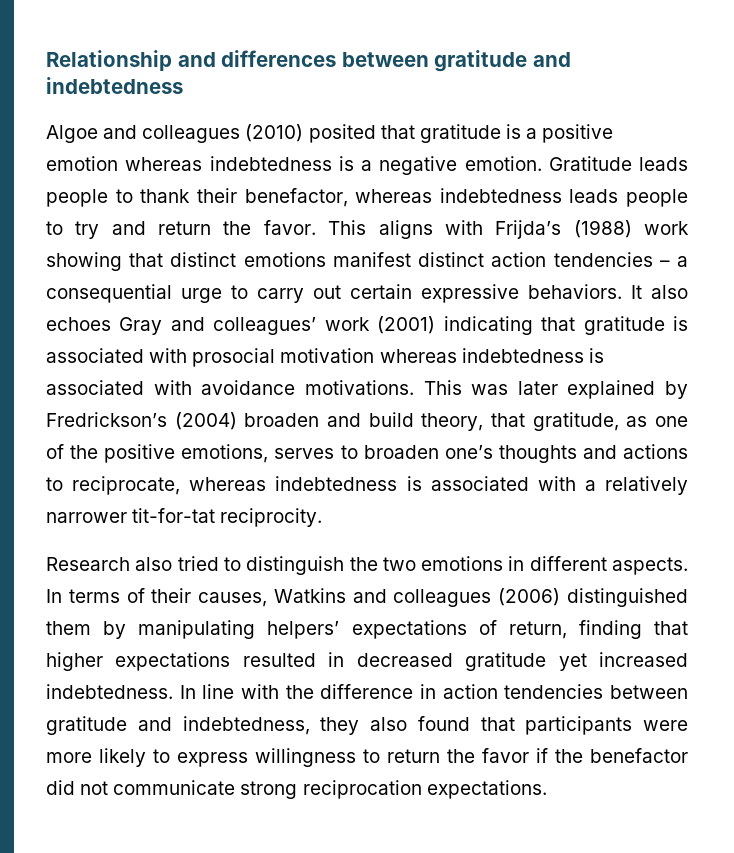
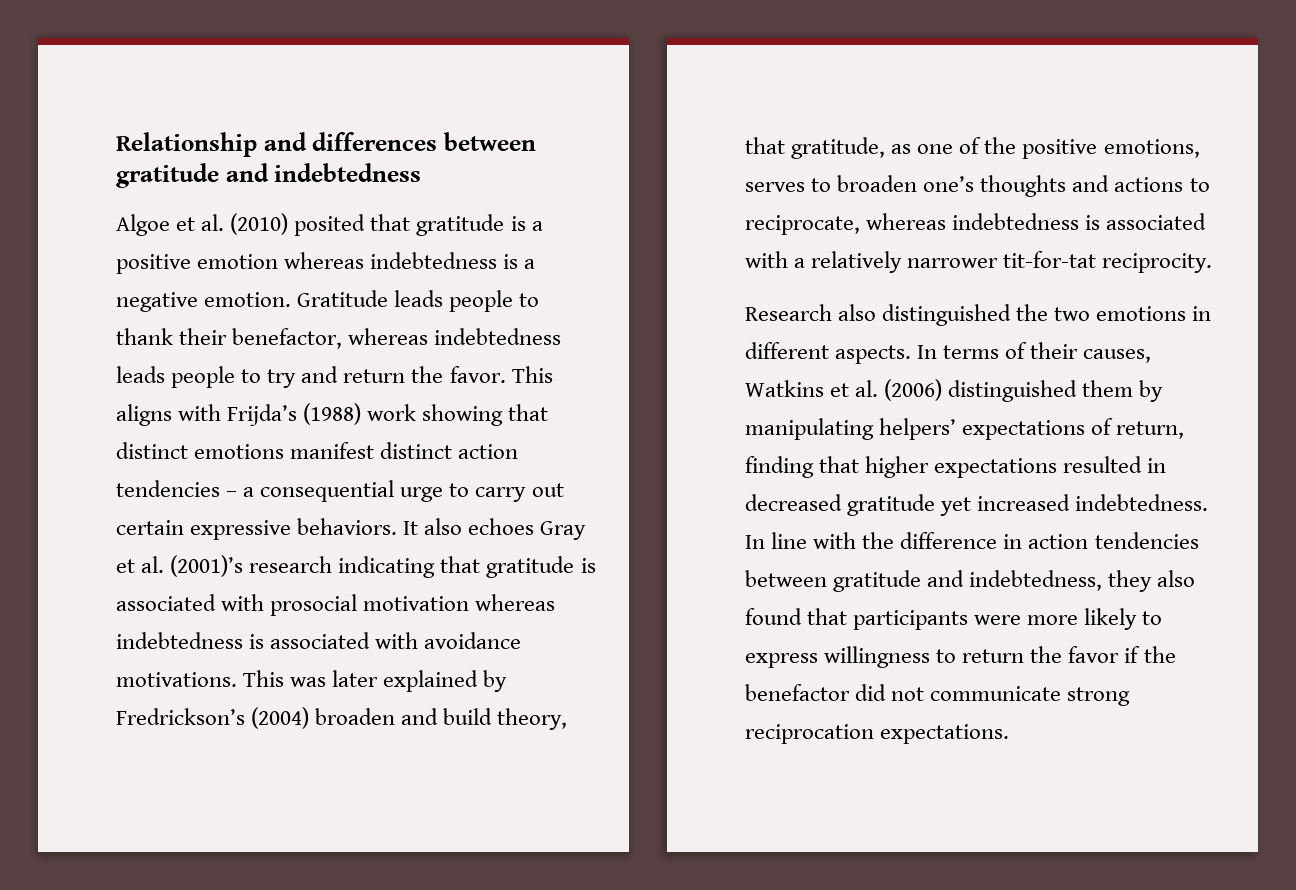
[103,125,241,143] and colleagues -> [176,214,225,231] et al.
[170,316,436,335] and colleagues’ work (2001) -> [116,555,333,577] et al. (2001)’s research
[177,556,345,575] tried to distinguish -> [882,304,1012,326] distinguished
[352,589,492,607] and colleagues -> [830,380,879,397] et al.

